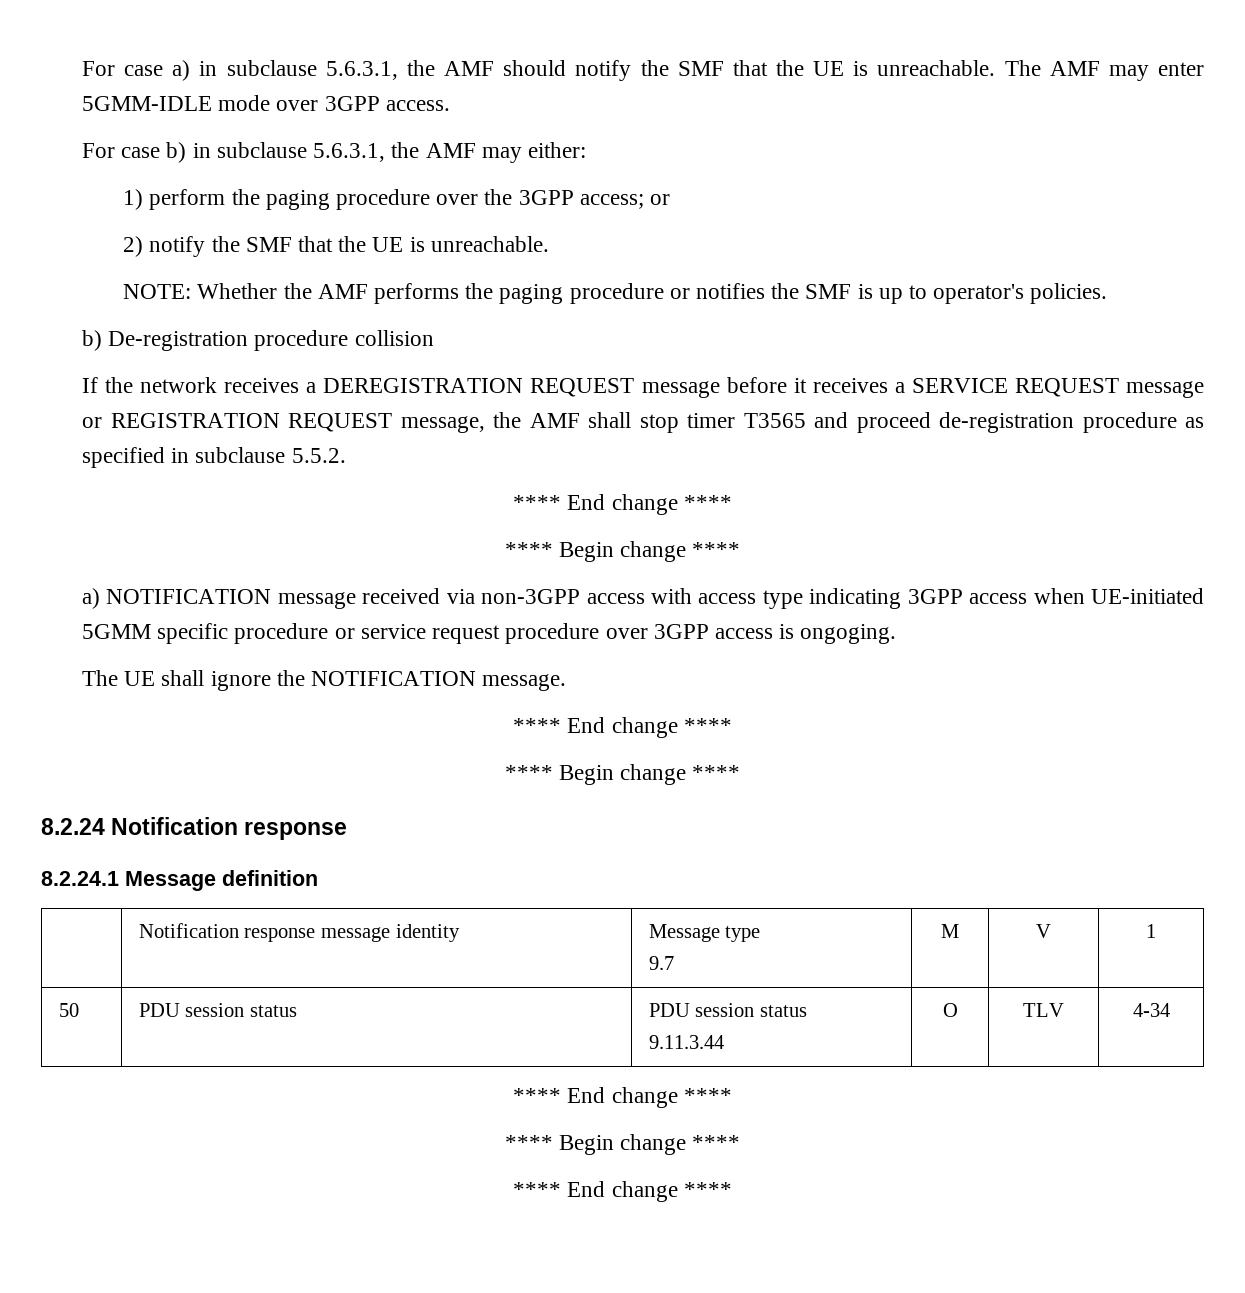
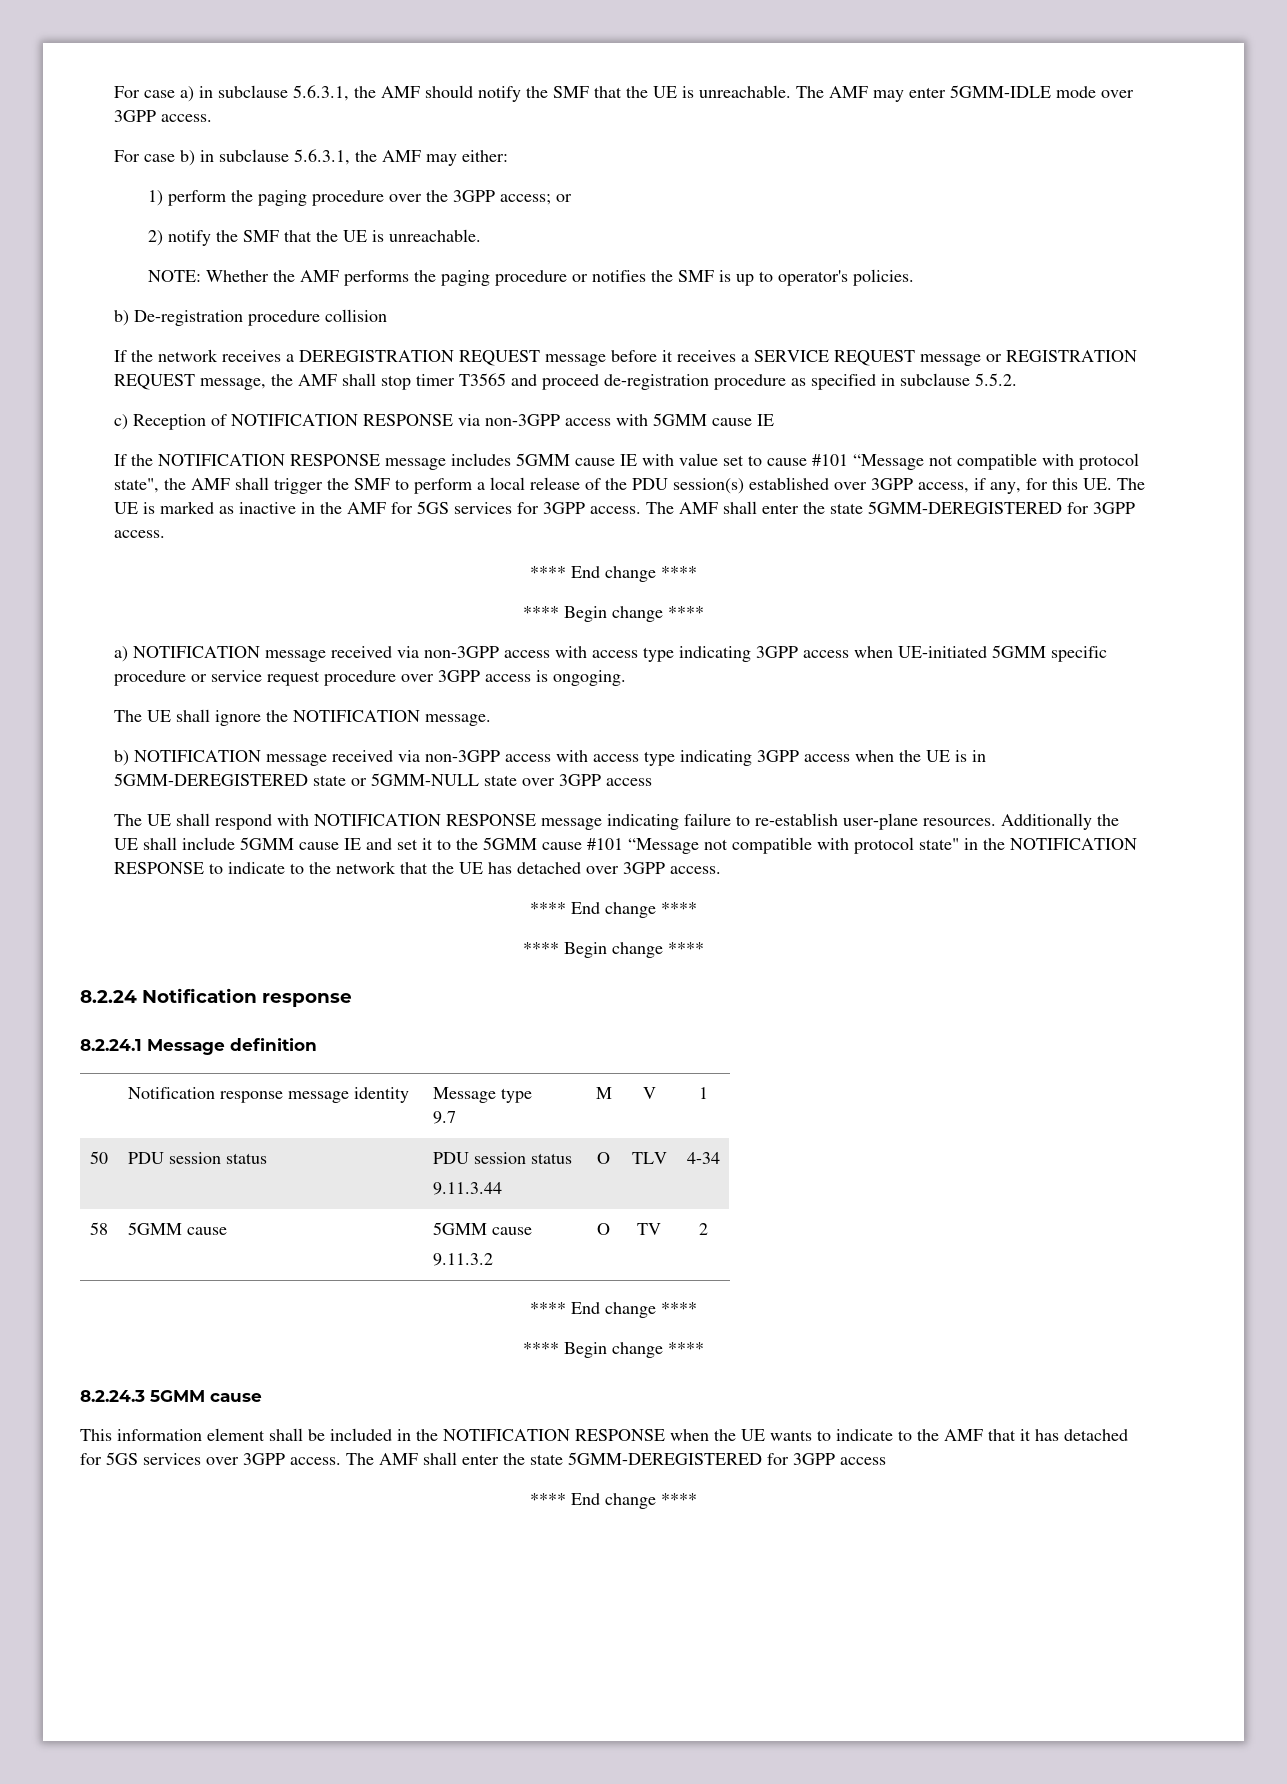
(346, 455) none -> [113,413,774,430] [113,453,1139,470] [113,477,1145,494] [113,501,1135,514] [113,530,165,538] // c) Reception of NOTIFICATION RESPONSE via non-3GPP access with 5GMM cause IE // If the NOTIFICATION RESPONSE message includes 5GMM cause IE with value set to cause #101 “Message not compatible with protocol state", the AMF shall trigger the SMF to perform a local release of the PDU session(s) established over 3GPP access, if any, for this UE. The UE is marked as inactive in the AMF for 5GS services for 3GPP access. The AMF shall enter the state 5GMM-DEREGISTERED for 3GPP access.
(567, 682) none -> [113,750,986,766] [113,773,652,786] [113,813,1119,830] [113,837,1137,854] [113,861,721,874] // b) NOTIFICATION message received via non-3GPP access with access type indicating 3GPP access when the UE is in 5GMM-DEREGISTERED state or 5GMM-NULL state over 3GPP access // The UE shall respond with NOTIFICATION RESPONSE message indicating failure to re-establish user-plane resources. Additionally the UE shall include 5GMM cause IE and set it to the 5GMM cause #101 “Message not compatible with protocol state" in the NOTIFICATION RESPONSE to indicate to the network that the UE has detached over 3GPP access.
[513,1087,732,1108] [504,1134,741,1155] // **** End change **** // **** Begin change **** -> [89,1222,108,1235] [127,1222,227,1235] [432,1222,532,1235] [432,1253,493,1266] [597,1223,610,1235] [637,1223,661,1235] [698,1223,708,1235] [529,1302,697,1318] [522,1342,704,1358] [80,1390,262,1402] [80,1428,1128,1441] [80,1452,886,1465] // 58 | 5GMM cause | 5GMM cause // 9.11.3.2 | O | TV | 2 // **** End change **** // **** Begin change **** // 8.2.24.3 5GMM cause // This information element shall be included in the NOTIFICATION RESPONSE when the UE wants to indicate to the AMF that it has detached for 5GS services over 3GPP access. The AMF shall enter the state 5GMM-DEREGISTERED for 3GPP access

